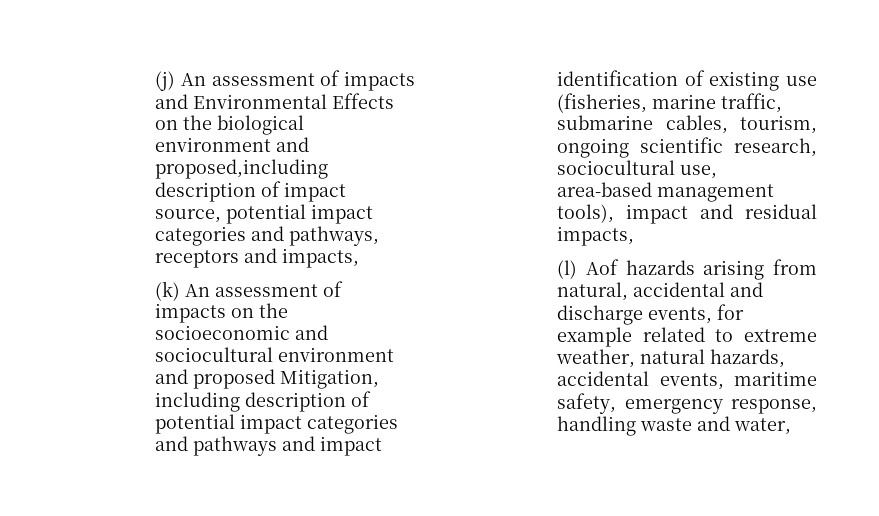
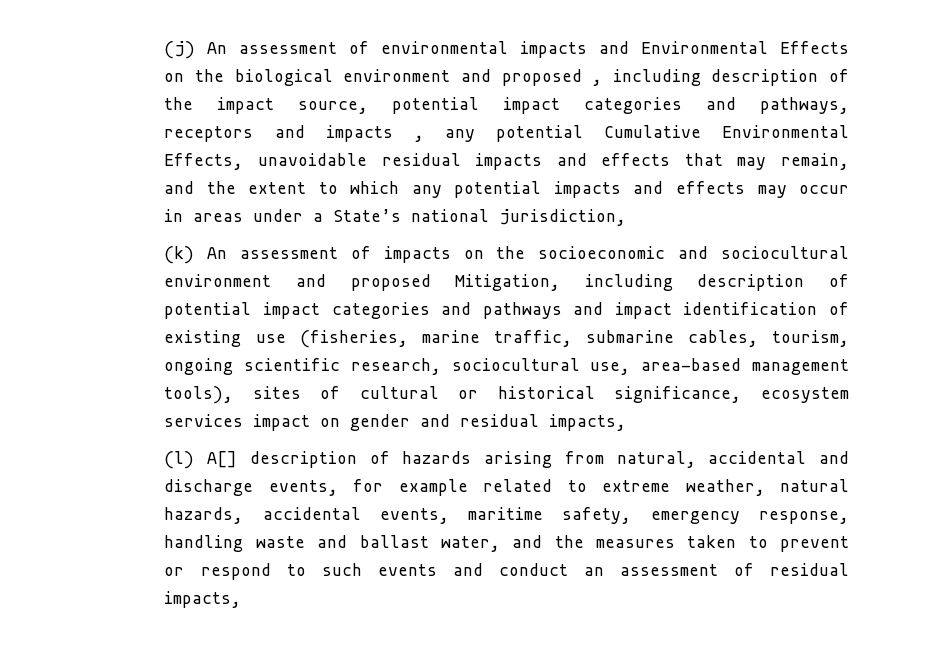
(341, 78) none -> [381,41,509,54] environmental
[155,159,329,179] [155,181,282,202] proposed,including description of -> [501,69,850,86] [164,97,194,110] proposed , including description of the
[282,248,360,268] impacts, -> [325,125,849,142] [164,153,850,170] [164,181,849,198] [164,209,627,226] impacts , any potential Cumulative Environmental Effects, unavoidable residual impacts and effects that may remain, and the extent to which any potential impacts and effects may occur in areas under a State’s national jurisdiction,
[626,204,689,224] impact -> [252,386,849,403] [164,414,411,431] sites of cultural or historical significance, ecosystem services impact on gender
[586,259,620,275] Aof -> [207,451,390,468] A[] description of
[734,418,792,435] water, -> [359,535,849,552] [164,563,849,580] [164,591,242,608] ballast water, and the measures taken to prevent or respond to such events and conduct an assessment of residual impacts,

